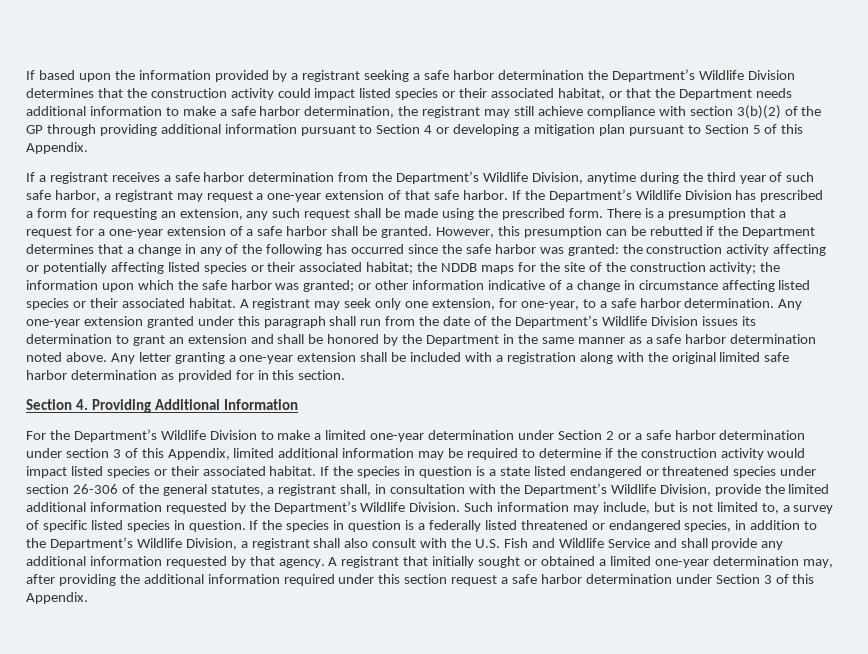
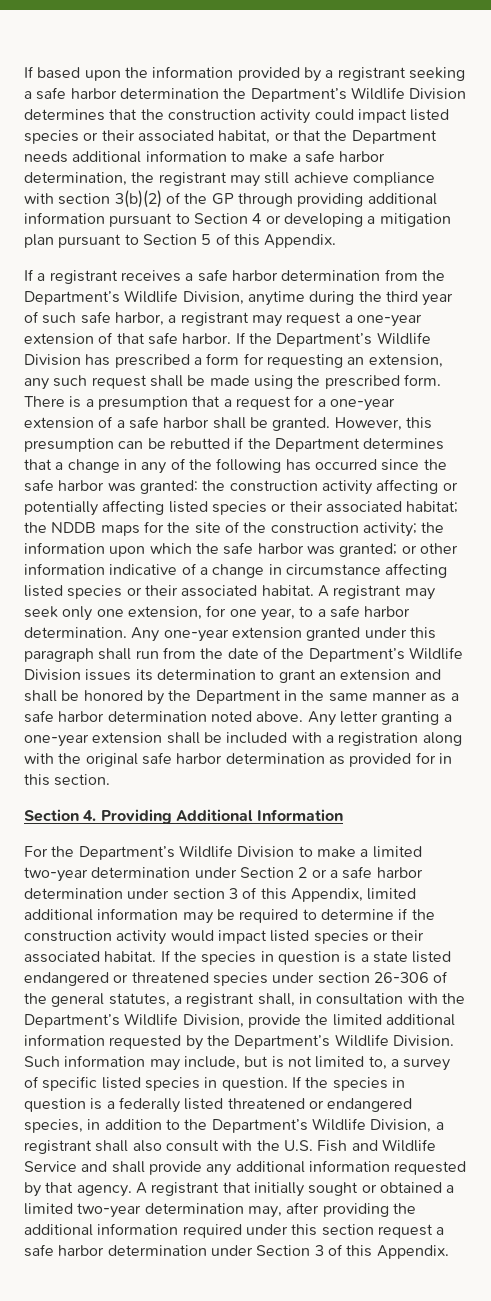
[520,301,579,310] one-year, -> [229,608,295,621] one year,
[719,352,761,362] limited -> (138, 760) none
[370,433,425,442] one-year -> [24,867,88,882] two-year
[654,559,709,568] one-year -> [77,1203,142,1218] two-year

